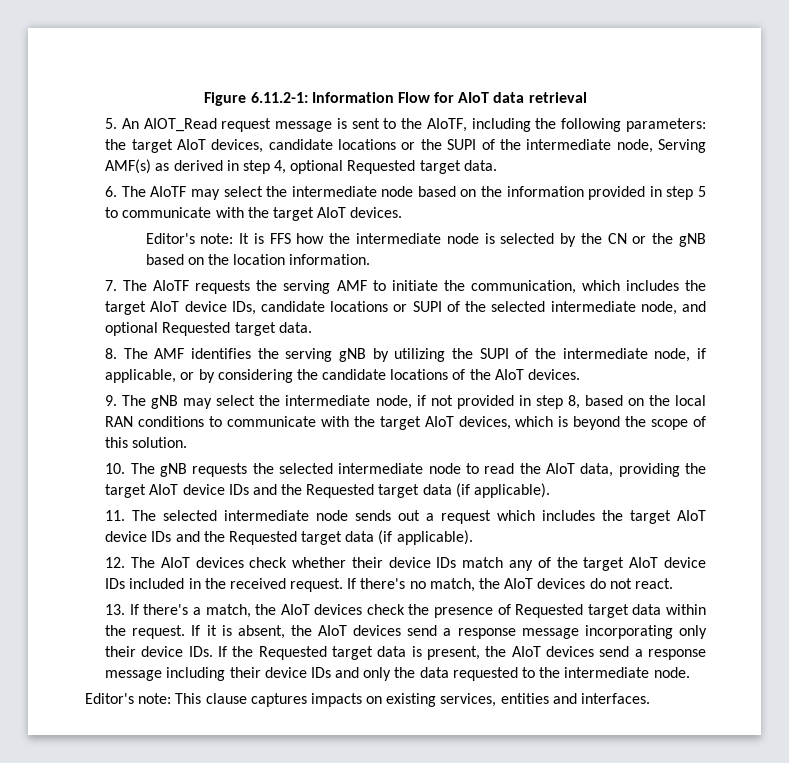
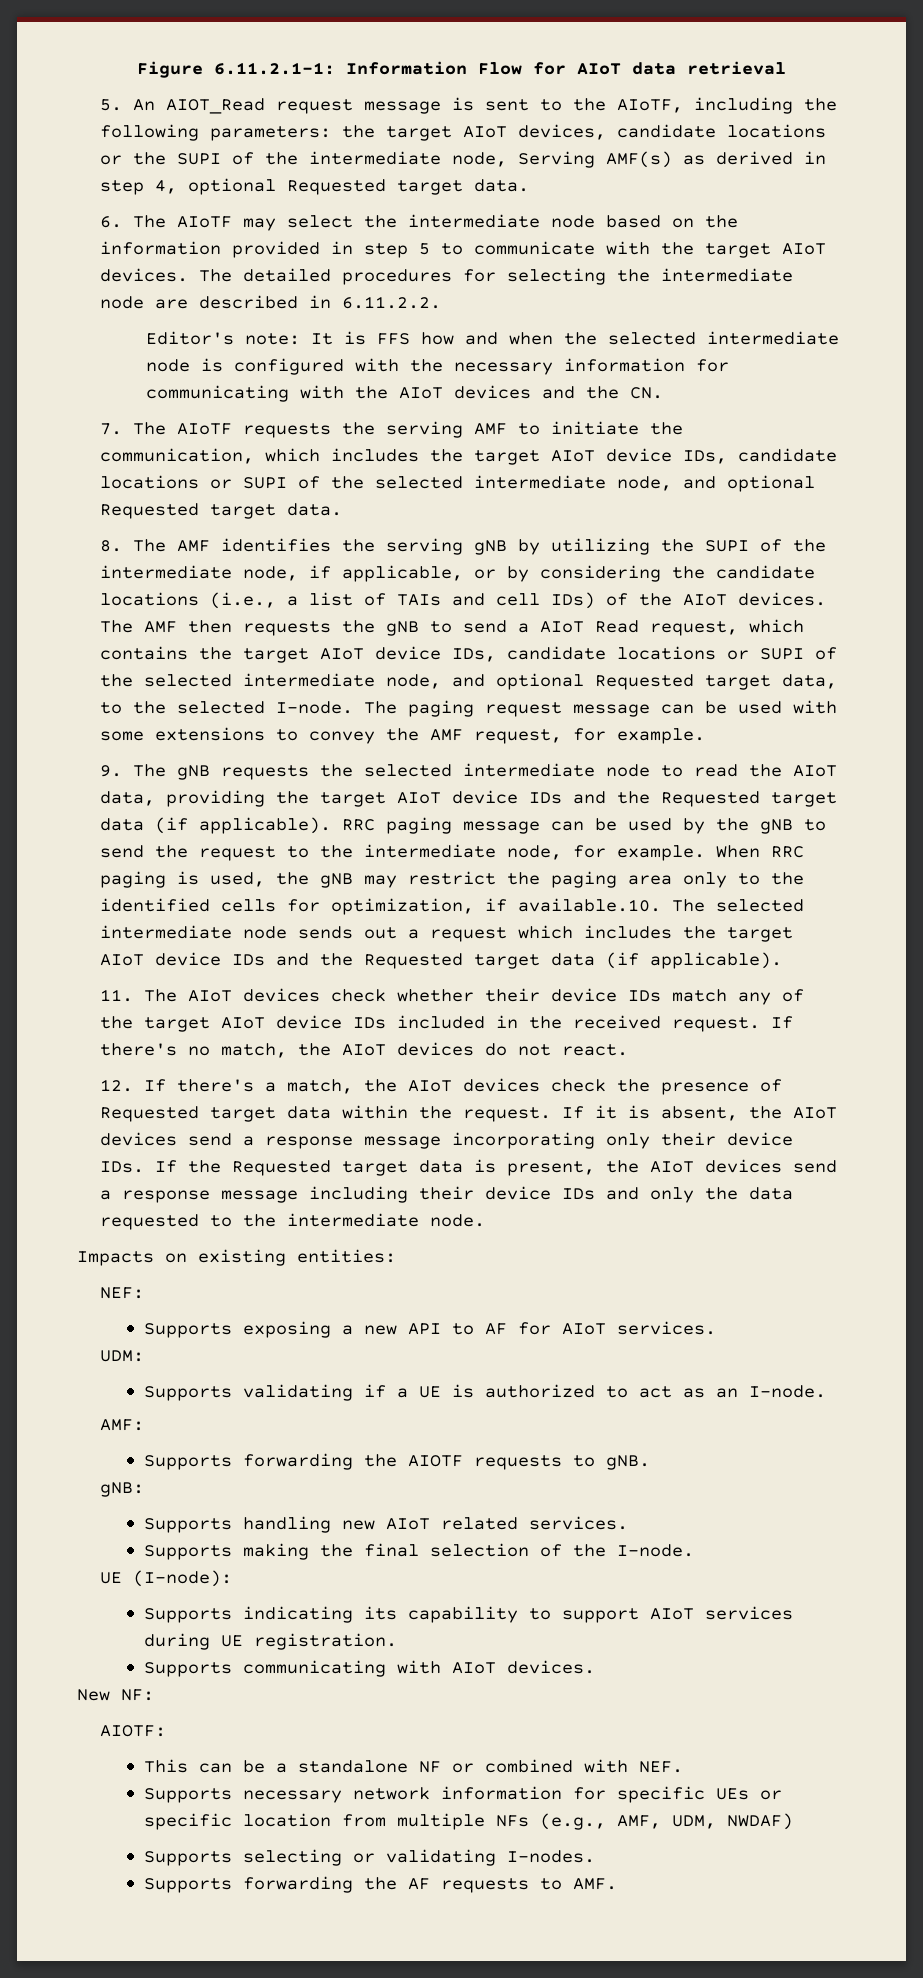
[250,92,308,103] 6.11.2-1: -> [214,62,335,75] 6.11.2.1-1:
(403, 212) none -> [199,268,794,285] [100,295,442,309] The detailed procedures for selecting the intermediate node are described in 6.11.2.2.
[329,233,706,247] [145,254,371,265] the intermediate node is selected by the CN or the gNB based on the location information. -> [465,331,840,345] [146,358,730,375] [146,385,664,402] and when the selected intermediate node is configured with the necessary information for communicating with the AIoT devices and the CN.
[452,369,581,380] [105,395,706,409] [105,416,706,430] [105,437,188,448] [105,463,126,474] of the AIoT devices. // 9. The gNB may select the intermediate node, if not provided in step 8, based on the local RAN conditions to communicate with the target AIoT devices, which is beyond the scope of this solution. // 10. -> [210,592,827,609] [100,619,805,636] [100,646,838,663] [100,673,838,690] [100,700,838,717] [100,727,706,744] [100,765,123,777] (i.e., a list of TAIs and cell IDs) of the AIoT devices. The AMF then requests the gNB to send a AIoT Read request, which contains the target AIoT device IDs, candidate locations or SUPI of the selected intermediate node, and optional Requested target data, to the selected I-node. The paging request message can be used with some extensions to convey the AMF request, for example. // 9.
[105,510,126,521] // 11. -> [342,817,827,834] [100,844,805,861] [100,871,805,888] [100,898,662,915] RRC paging message can be used by the gNB to send the request to the intermediate node, for example. When RRC paging is used, the gNB may restrict the paging area only to the identified cells for optimization, if available.10.
[105,557,126,568] 12. -> [100,989,134,1002] 11.
[105,604,126,615] 13. -> [100,1079,134,1092] 12.
[85,693,651,707] Editor's note: This clause captures impacts on existing services, entities and interfaces. -> [77,1249,396,1266] [100,1287,145,1299] [143,1321,716,1338] [100,1350,145,1362] [143,1384,826,1401] [100,1419,145,1431] [143,1453,650,1470] [100,1482,145,1497] [143,1516,628,1533] [143,1543,694,1560] [100,1570,233,1587] [143,1606,793,1623] [143,1633,397,1650] [143,1660,595,1677] [77,1689,154,1701] [100,1725,167,1737] [143,1759,683,1773] [143,1786,782,1803] [143,1813,793,1830] [143,1849,595,1866] [143,1876,617,1893] Impacts on existing entities: // NEF: // Supports exposing a new API to AF for AIoT services. // UDM: // Supports validating if a UE is authorized to act as an I-node. // AMF: // Supports forwarding the AIOTF requests to gNB. // gNB: // Supports handling new AIoT related services. // Supports making the final selection of the I-node. // UE (I-node): // Supports indicating its capability to support AIoT services during UE registration. // Supports communicating with AIoT devices. // New NF: // AIOTF: // This can be a standalone NF or combined with NEF. // Supports necessary network information for specific UEs or specific location from multiple NFs (e.g., AMF, UDM, NWDAF) // Supports selecting or validating I-nodes. // Supports forwarding the AF requests to AMF.

